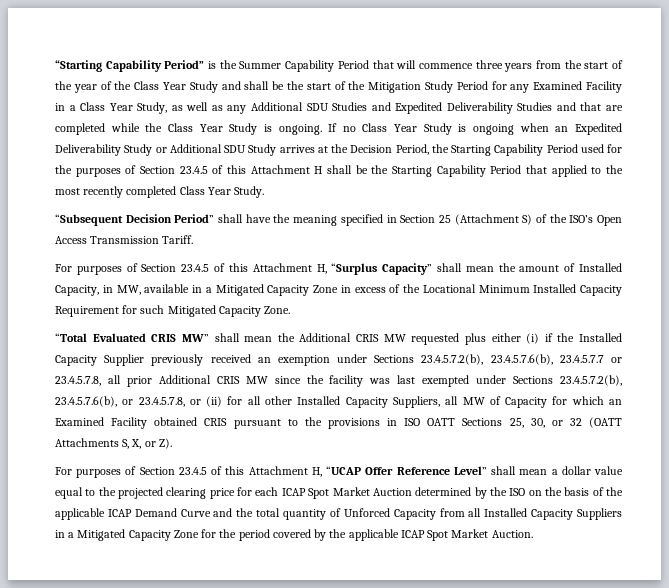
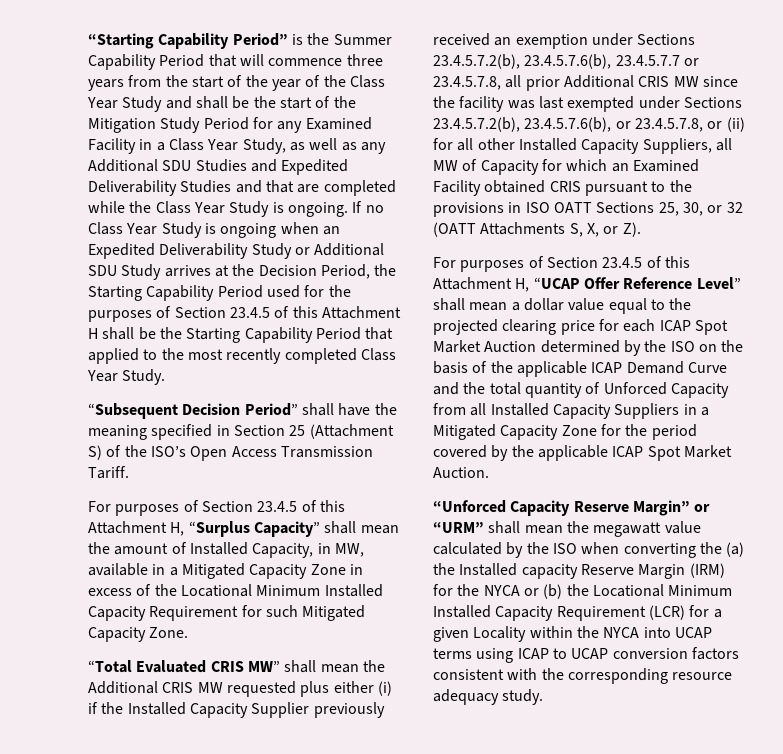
(533, 534) none -> [433,500,711,516] [433,521,701,537] [433,542,745,558] [433,563,725,579] [433,584,733,599] [433,605,722,621] [433,626,712,642] [433,647,739,663] [433,668,733,684] [433,689,544,705] // “Unforced Capacity Reserve Margin” or “URM” shall mean the megawatt value calculated by the ISO when converting the (a) the Installed capacity Reserve Margin (IRM) for the NYCA or (b) the Locational Minimum Installed Capacity Requirement (LCR) for a given Locality within the NYCA into UCAP terms using ICAP to UCAP conversion factors consistent with the corresponding resource adequacy study.

